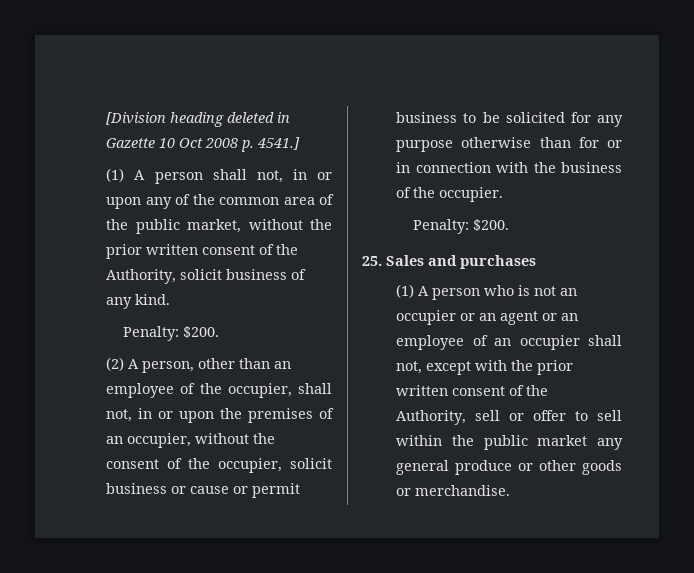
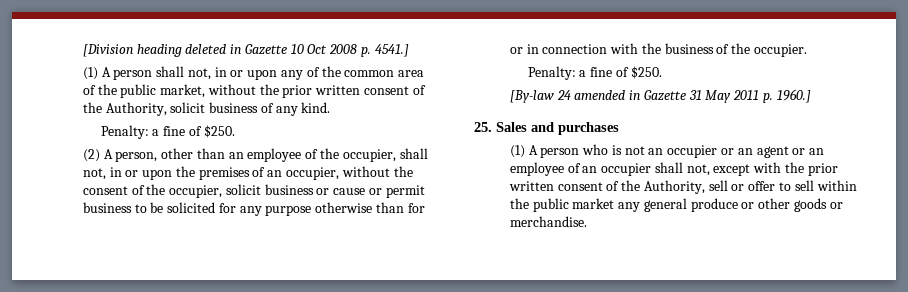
[183,326,220,338] $200. -> [152,125,235,138] a fine of $250.
[473,219,510,231] $200. -> [579,66,662,79] [509,89,811,103] a fine of $250. // [By-law 24 amended in Gazette 31 May 2011 p. 1960.]

